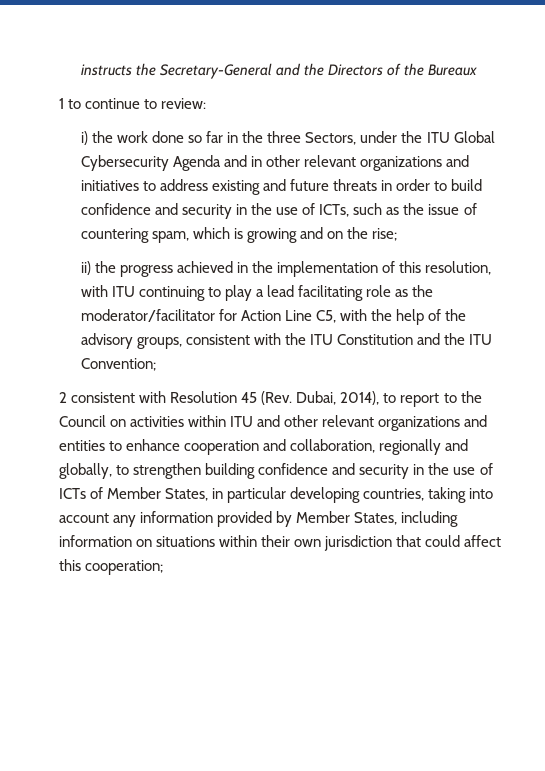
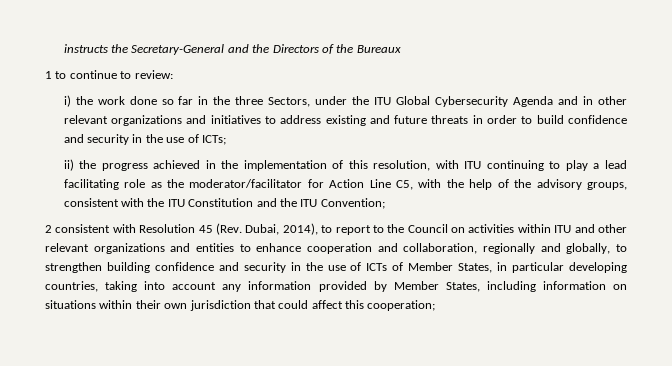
[319,203,477,217] [80,227,398,243] ICTs, such as the issue of countering spam, which is growing and on the rise; -> [201,135,226,145] ICTs;

